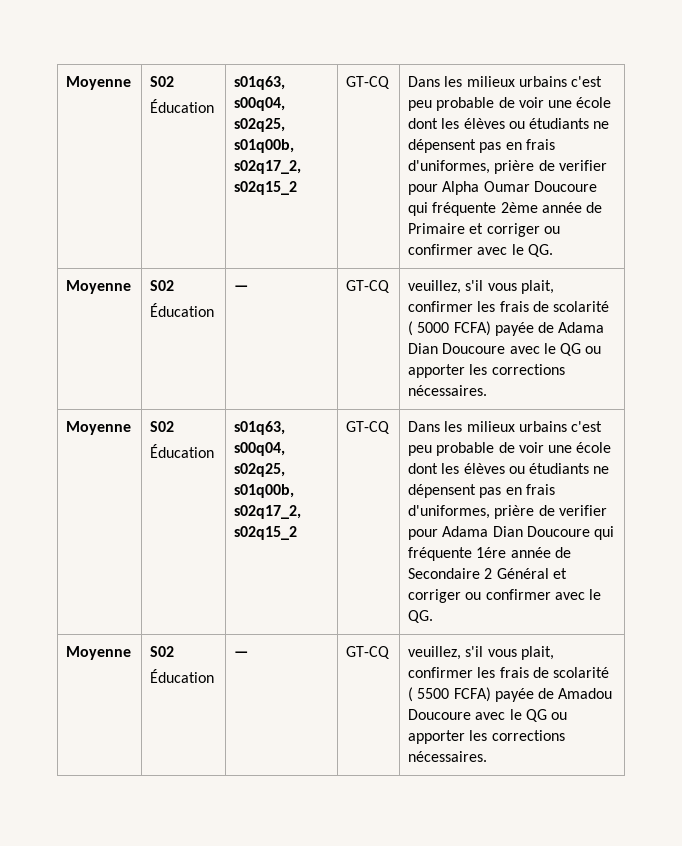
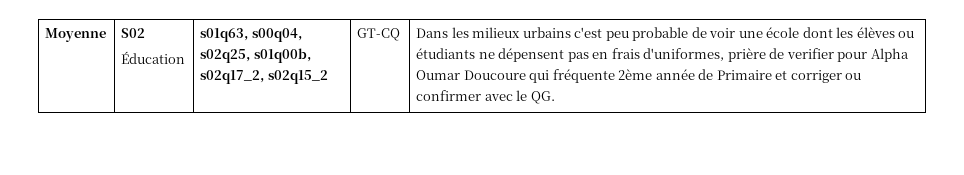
[66,280,132,294] [150,280,175,291] [150,303,215,317] [234,285,249,291] [346,280,391,293] [408,280,554,294] [408,301,609,312] [408,321,605,336] [408,343,602,356] [408,364,565,378] [408,385,488,396] [66,421,132,435] [150,421,175,432] [150,444,215,458] [234,421,286,435] [234,442,286,456] [234,463,286,477] [234,484,295,498] [234,505,302,519] [234,526,298,540] [346,421,391,434] [408,421,602,432] [408,442,612,456] [408,463,610,474] [408,484,555,498] [408,505,607,519] [408,526,614,540] [408,547,571,561] [408,568,567,579] [408,589,601,603] [408,610,434,623] [66,646,132,660] [150,646,175,657] [150,669,215,683] [234,651,249,657] [346,646,391,659] [408,646,554,660] [408,667,609,678] [408,687,613,702] [408,709,567,722] [408,730,565,744] [408,751,488,762] // Moyenne | S02 // Éducation | — | GT-CQ | veuillez, s'il vous plait, confirmer les frais de scolarité ( 5000 FCFA) payée de Adama Dian Doucoure avec le QG ou apporter les corrections nécessaires. // Moyenne | S02 // Éducation | s01q63, s00q04, s02q25, s01q00b, s02q17_2, s02q15_2 | GT-CQ | Dans les milieux urbains c'est peu probable de voir une école dont les élèves ou étudiants ne dépensent pas en frais d'uniformes, prière de verifier pour Adama Dian Doucoure qui fréquente 1ére année de Secondaire 2 Général et corriger ou confirmer avec le QG. // Moyenne | S02 // Éducation | — | GT-CQ | veuillez, s'il vous plait, confirmer les frais de scolarité ( 5500 FCFA) payée de Amadou Doucoure avec le QG ou apporter les corrections nécessaires. -> (555, 97) none

